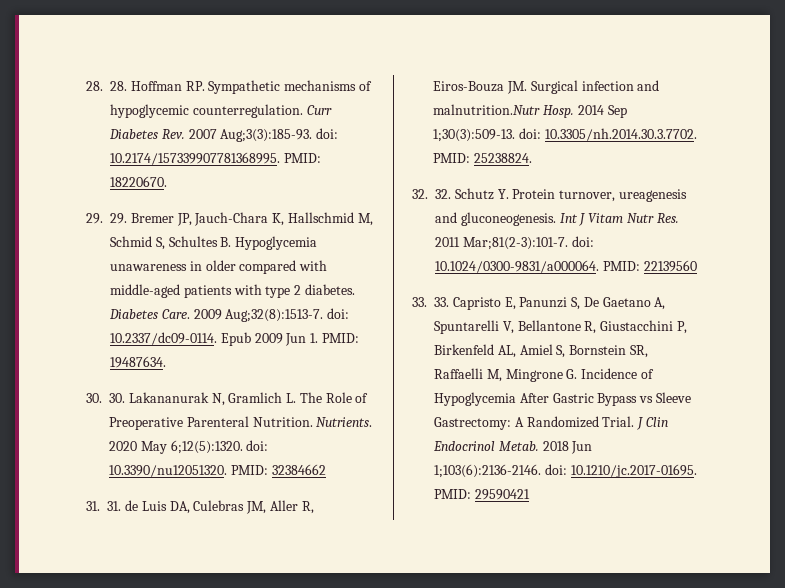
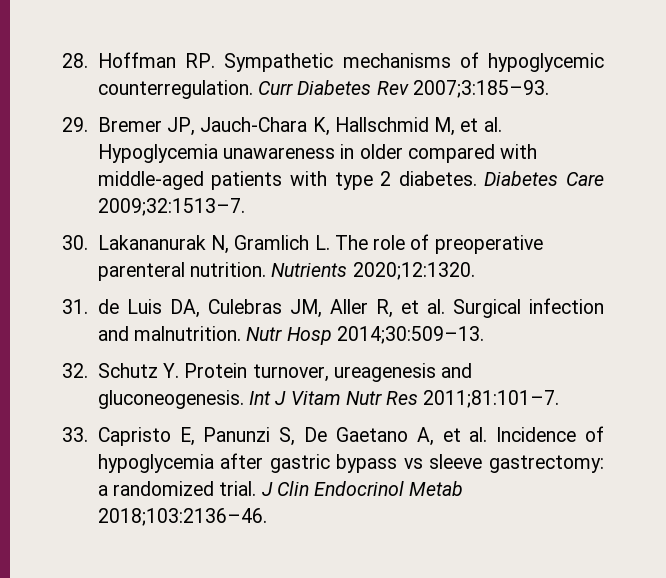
[86,81,127,91] 28. 28. -> [62,53,88,68] 28.
[161,128,339,142] [110,152,321,165] [110,176,167,187] [86,213,127,224] Rev. 2007 Aug;3(3):185-93. doi: 10.2174/157339907781368995. PMID: 18220670. // 29. 29. -> [376,80,549,98] [62,117,88,132] Rev 2007;3:185–93. // 29.
[110,236,232,250] Schmid S, Schultes B. -> [460,117,502,132] et al.
[161,308,350,322] [110,332,359,346] [110,356,166,368] [86,393,125,403] Care. 2009 Aug;32(8):1513-7. doi: 10.2337/dc09-0114. Epub 2009 Jun 1. PMID: 19487634. // 30. 30. -> [565,172,604,186] [97,198,245,216] [62,235,88,250] Care 2009;32:1513–7. // 30.
[325,392,369,403] [109,416,373,430] [109,440,269,454] [109,464,326,477] [86,501,122,511] Role of Preoperative Parenteral Nutrition. Nutrients. 2020 May 6;12(5):1320. doi: 10.3390/nu12051320. PMID: 32384662 // 31. 31. -> [373,234,543,254] [97,262,475,281] [62,299,88,314] role of preoperative parenteral nutrition. Nutrients 2020;12:1320. // 31.
[433,81,527,94] Eiros-Bouza JM. -> [400,299,445,314] et al.
[433,104,627,118] [433,128,697,142] [433,153,532,163] [412,189,451,199] malnutrition.Nutr Hosp. 2014 Sep 1;30(3):509-13. doi: 10.3305/nh.2014.30.3.7702. PMID: 25238824. // 32. 32. -> [134,326,484,345] [62,363,88,378] malnutrition. Nutr Hosp 2014;30:509–13. // 32.
[656,213,679,223] [435,236,594,250] [435,260,697,273] [412,297,449,307] Res. 2011 Mar;81(2-3):101-7. doi: 10.1024/0300-9831/a000064. PMID: 22139560 // 33. 33. -> [386,390,560,408] [62,427,88,442] Res 2011;81:101–7. // 33.
[434,320,687,334] [434,344,648,358] [434,368,654,382] [434,392,691,406] [434,416,668,430] [433,441,593,454] [434,464,697,478] [434,489,530,500] Spuntarelli V, Bellantone R, Giustacchini P, Birkenfeld AL, Amiel S, Bornstein SR, Raffaelli M, Mingrone G. Incidence of Hypoglycemia After Gastric Bypass vs Sleeve Gastrectomy: A Randomized Trial. J Clin Endocrinol Metab. 2018 Jun 1;103(6):2136-2146. doi: 10.1210/jc.2017-01695. PMID: 29590421 -> [442,426,604,442] [97,453,604,473] [97,481,464,496] [97,508,267,526] et al. Incidence of hypoglycemia after gastric bypass vs sleeve gastrectomy: a randomized trial. J Clin Endocrinol Metab 2018;103:2136–46.

